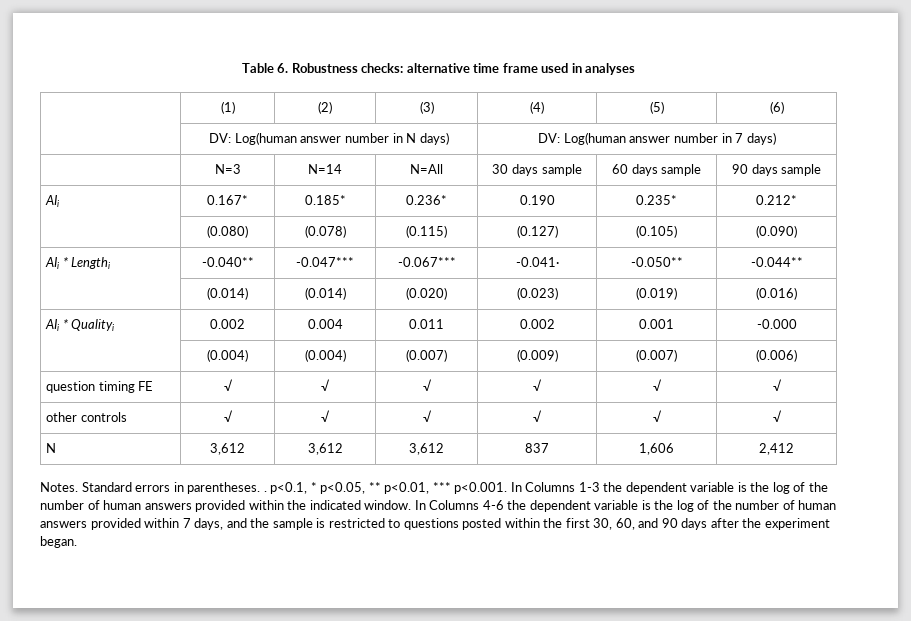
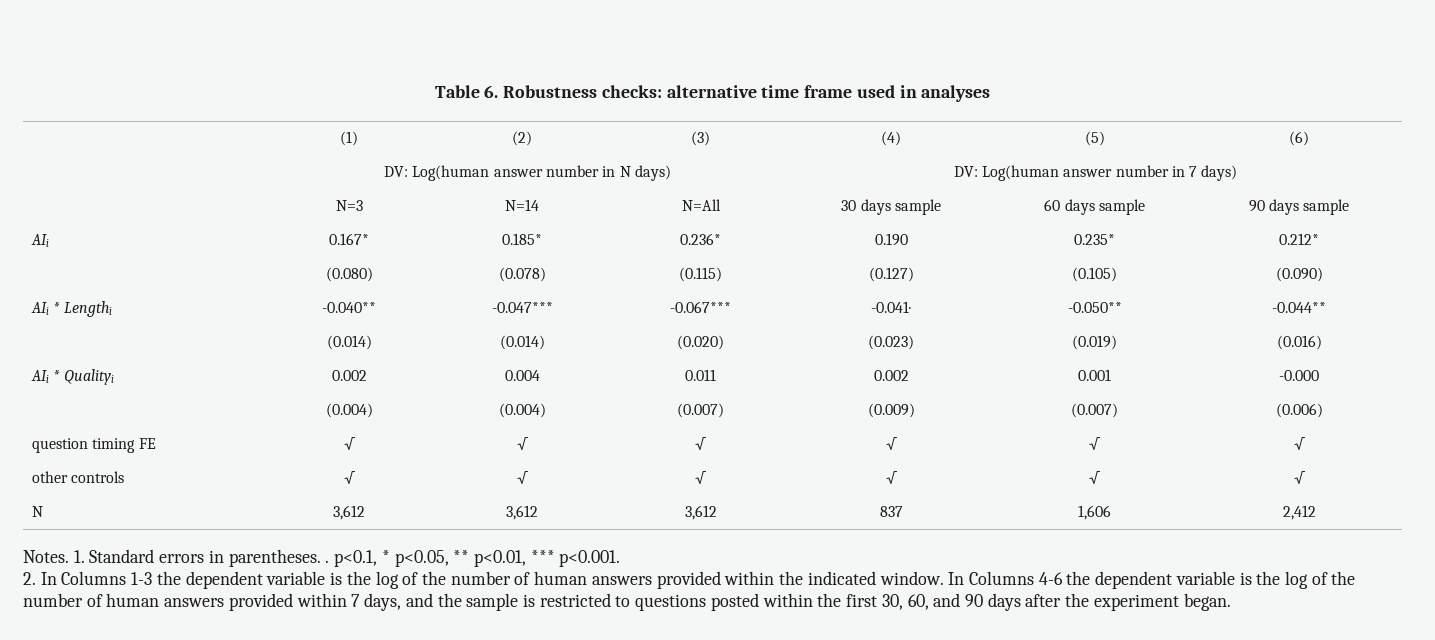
(78, 487) none -> [73,550,85,563] 1.
(508, 488) none -> [23,572,36,585] // 2.

